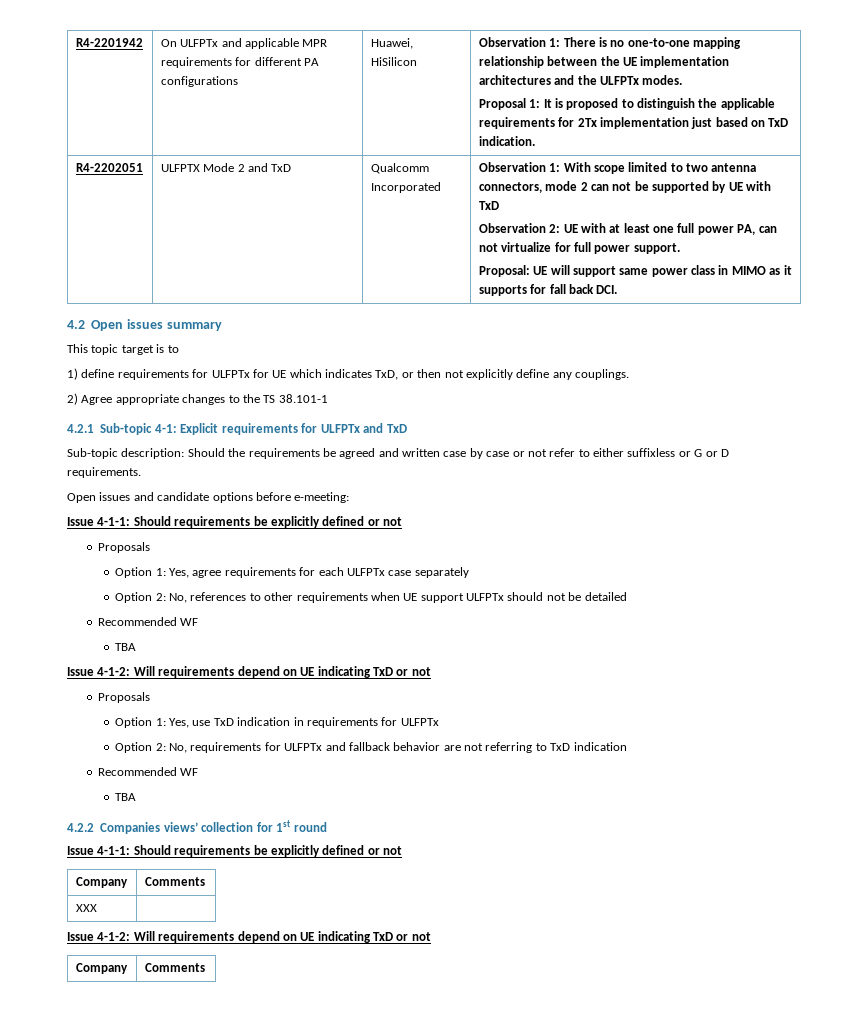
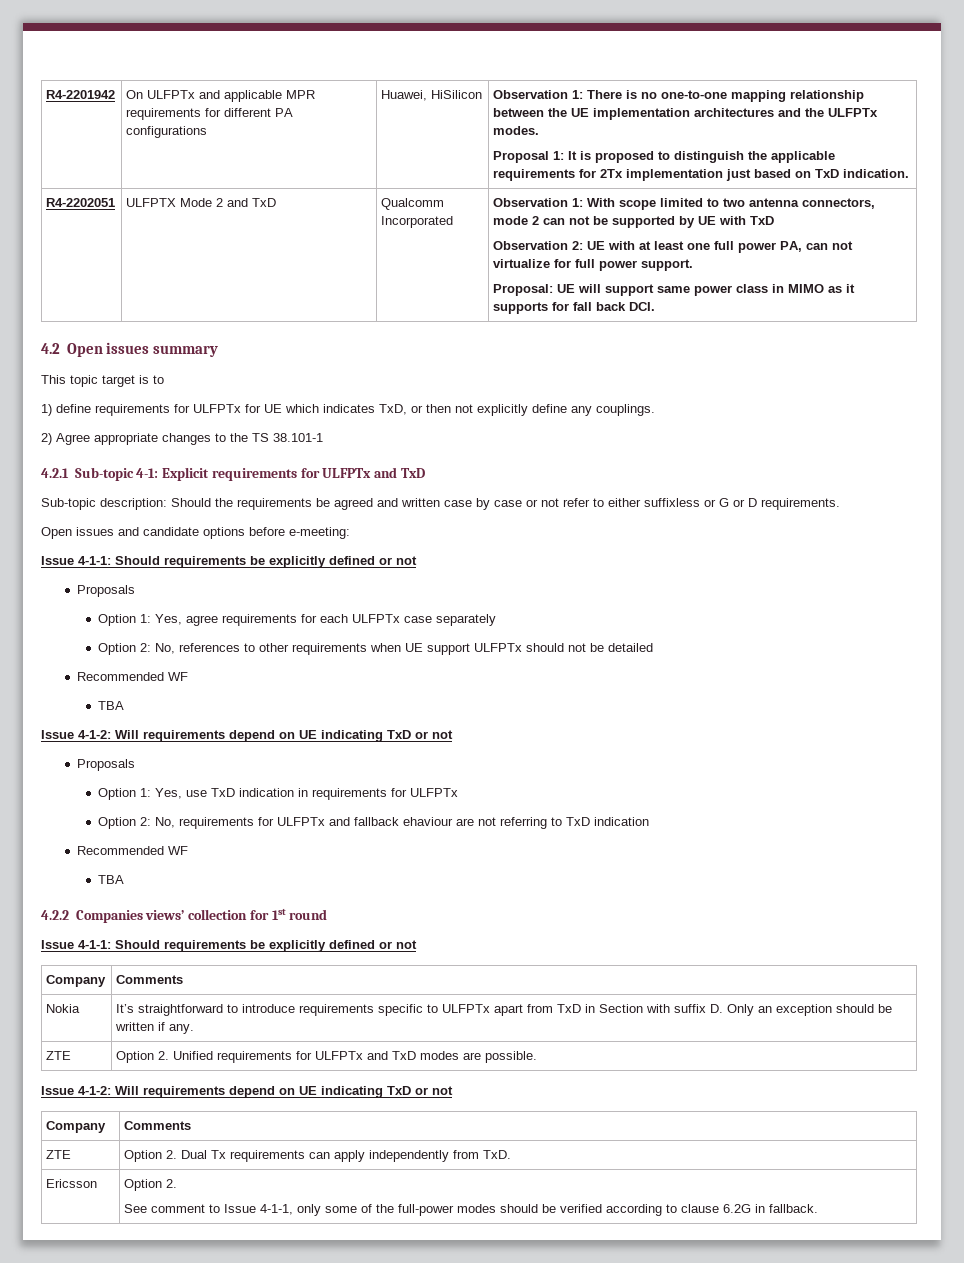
[393,742,441,751] behavior -> [402,817,453,826] ehaviour
[75,904,97,912] XXX | -> [46,1004,81,1013] [116,1004,893,1016] [115,1022,195,1034] [46,1051,72,1060] [116,1051,538,1063] Nokia | It’s straightforward to introduce requirements specific to ULFPTx apart from TxD in Section with suffix D. Only an exception should be written if any. // ZTE | Option 2. Unified requirements for ULFPTx and TxD modes are possible.
(205, 967) none -> [46,1150,72,1159] [124,1150,512,1162] [46,1179,98,1188] [124,1179,178,1191] [124,1204,819,1216] // ZTE | Option 2. Dual Tx requirements can apply independently from TxD. // Ericsson | Option 2. // See comment to Issue 4-1-1, only some of the full-power modes should be verified according to clause 6.2G in fallback.

